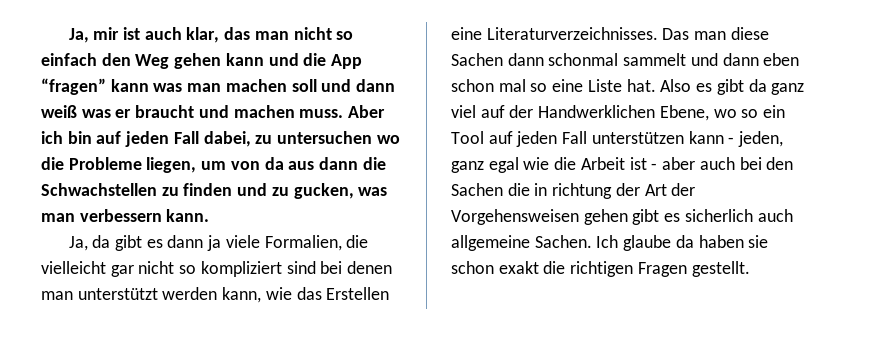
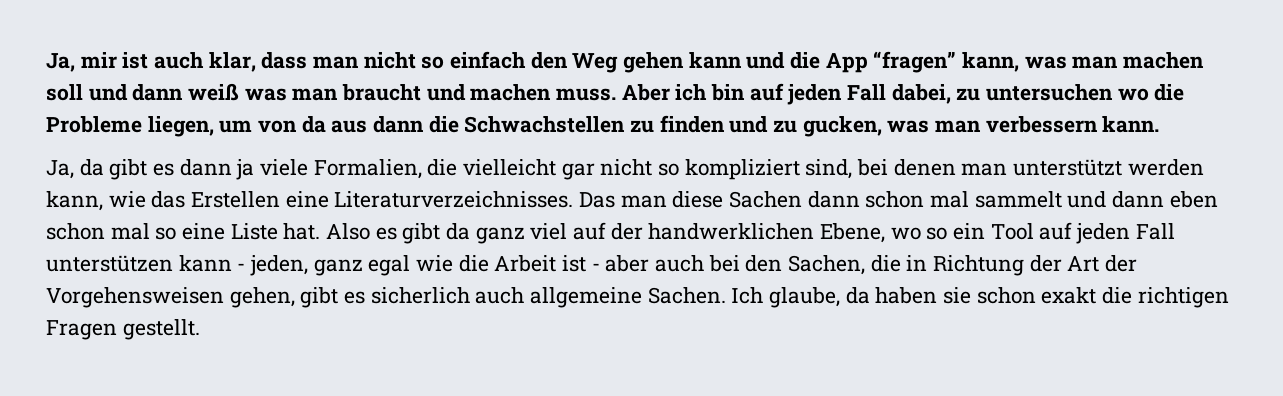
[224,27,251,40] das -> [261,52,308,69] dass
[110,79,149,92] kann -> [962,52,1020,72] kann,
[115,109,132,118] er -> [292,88,339,101] man
[286,261,316,274] sind -> [805,159,853,179] sind,
[548,53,619,66] schonmal -> [865,191,970,208] schon mal
[538,105,656,118] Handwerklichen -> [648,223,815,240] handwerklichen
[451,183,503,196] Sachen -> [788,255,866,275] Sachen,
[552,183,613,199] richtung -> [933,255,1025,276] Richtung
[583,209,628,225] gehen -> [229,287,295,308] gehen,
[623,235,672,251] glaube -> [769,287,841,308] glaube,

